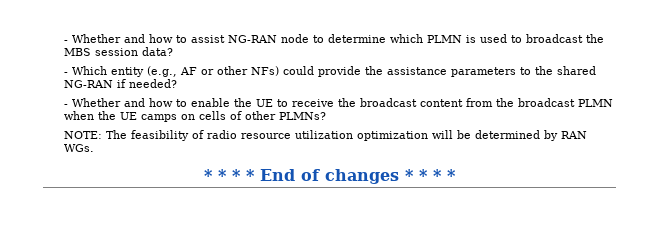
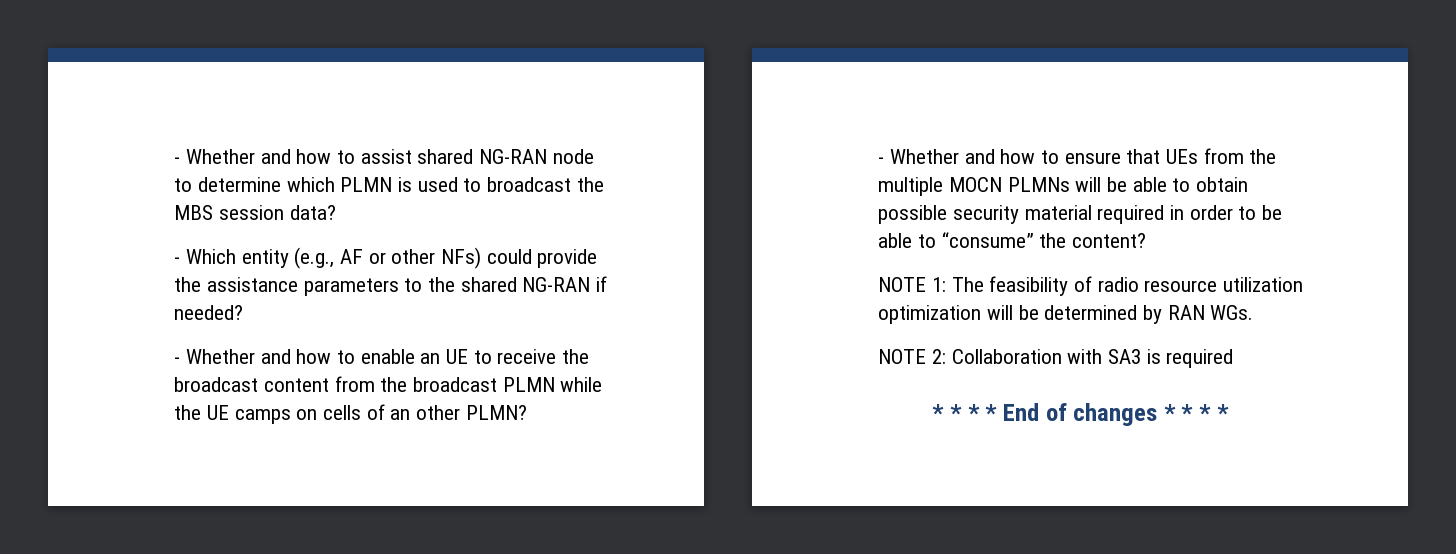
(226, 39) none -> [417,149,474,164] shared
[234,98,253,107] the -> [420,353,441,364] an
[64,111,95,120] when -> [560,377,603,392] while
[245,111,327,120] [64,131,103,139] other PLMNs? // NOTE: -> [390,405,527,420] [878,148,1277,164] [878,177,1248,196] [878,205,1282,224] [878,232,1146,248] [878,277,946,292] an other PLMN? // - Whether and how to ensure that UEs from the multiple MOCN PLMNs will be able to obtain possible security material required in order to be able to “consume” the content? // NOTE 1:
(95, 148) none -> [878,349,1234,368] // NOTE 2: Collaboration with SA3 is required

